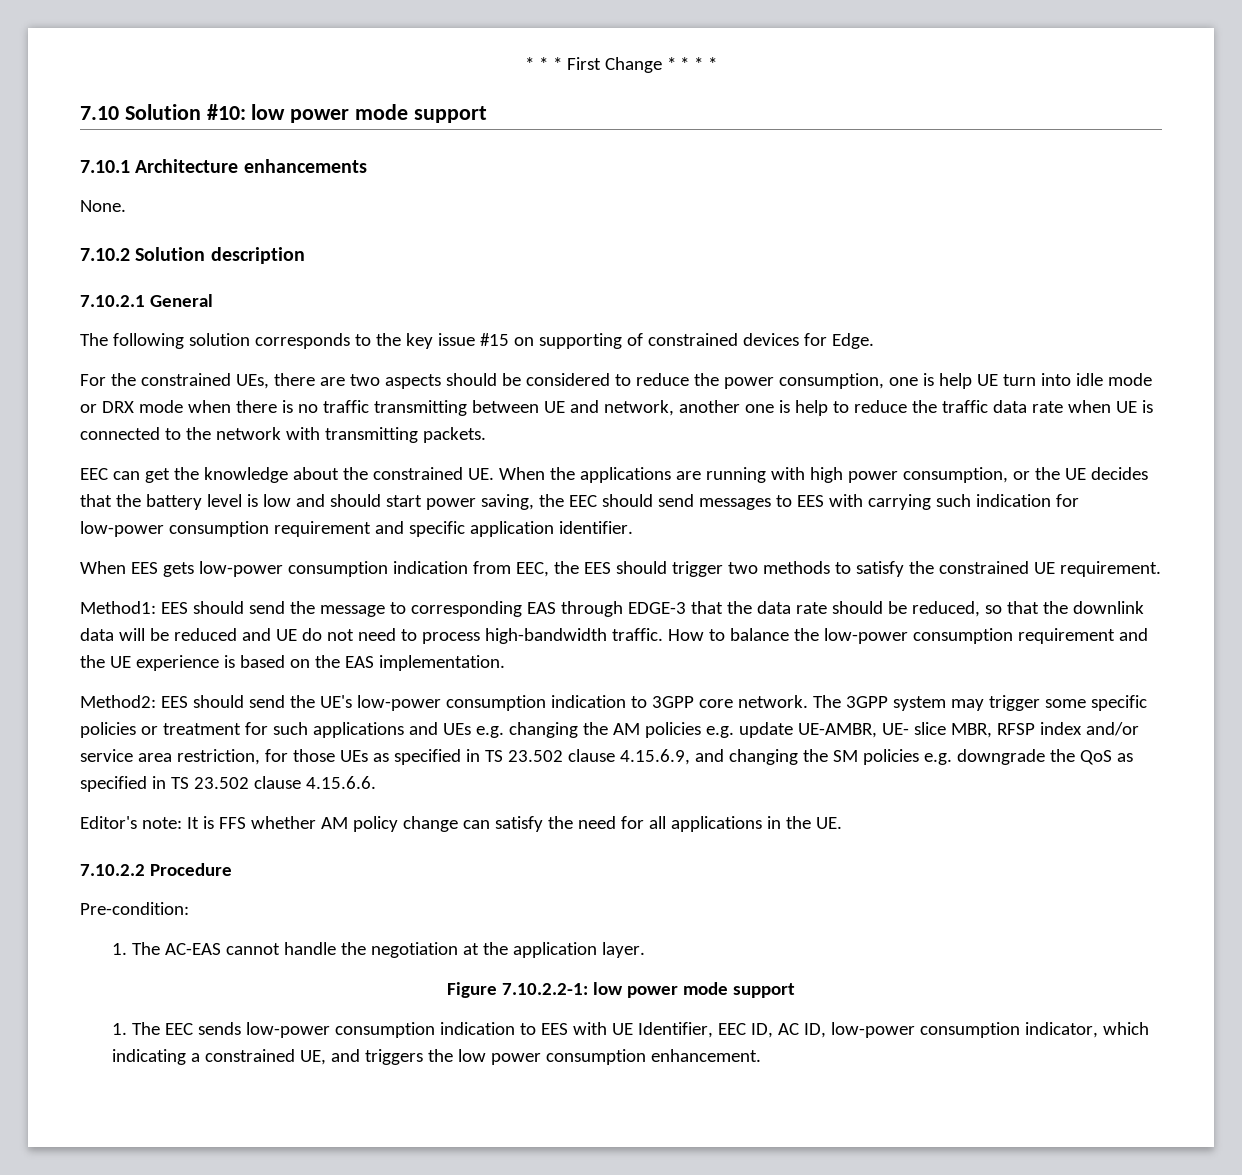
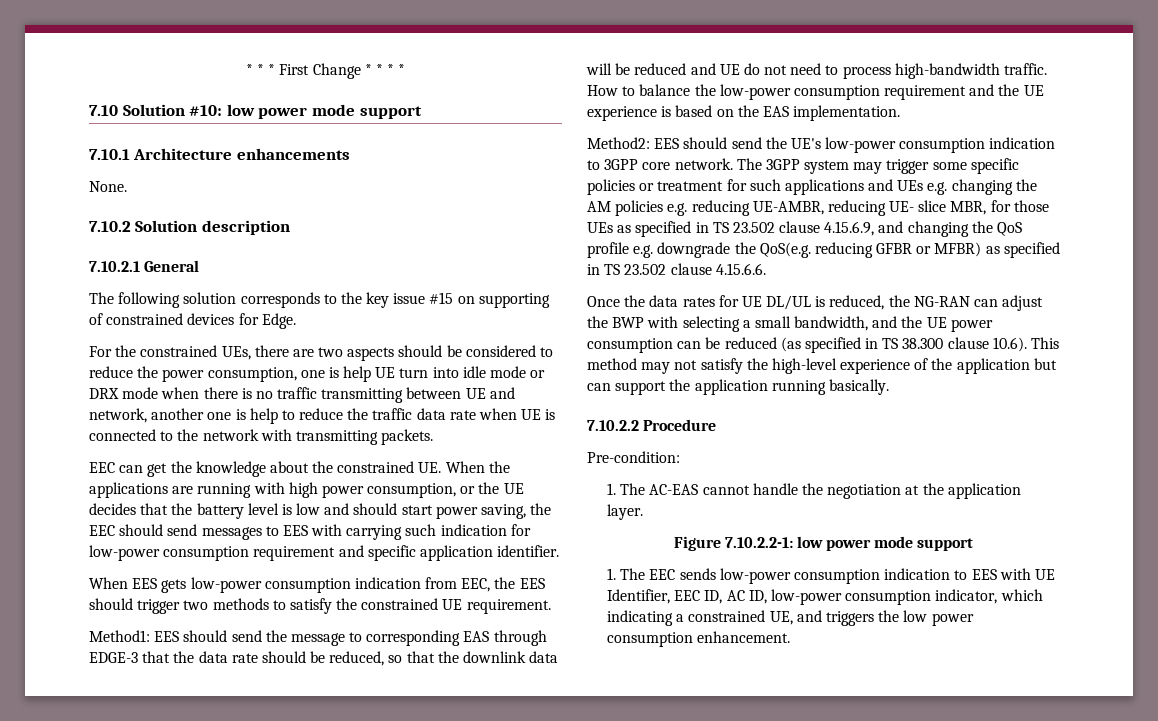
[738,722,1139,738] [80,749,260,765] update UE-AMBR, UE- slice MBR, RFSP index and/or service area restriction, -> [691,200,987,216] reducing UE-AMBR, reducing UE- slice MBR,
[832,749,919,765] SM policies -> [997,222,1023,236] [587,242,629,258] QoS profile
[1079,750,1112,765] QoS -> [759,242,982,258] QoS(e.g. reducing GFBR or MFBR)
[80,816,842,832] Editor's note: It is FFS whether AM policy change can satisfy the need for all applications in the UE. -> [587,295,1044,311] [587,316,993,332] [587,337,1060,353] [587,358,1057,374] [587,379,889,395] Once the data rates for UE DL/UL is reduced, the NG-RAN can adjust the BWP with selecting a small bandwidth, and the UE power consumption can be reduced (as specified in TS 38.300 clause 10.6). This method may not satisfy the high-level experience of the application but can support the application running basically.

